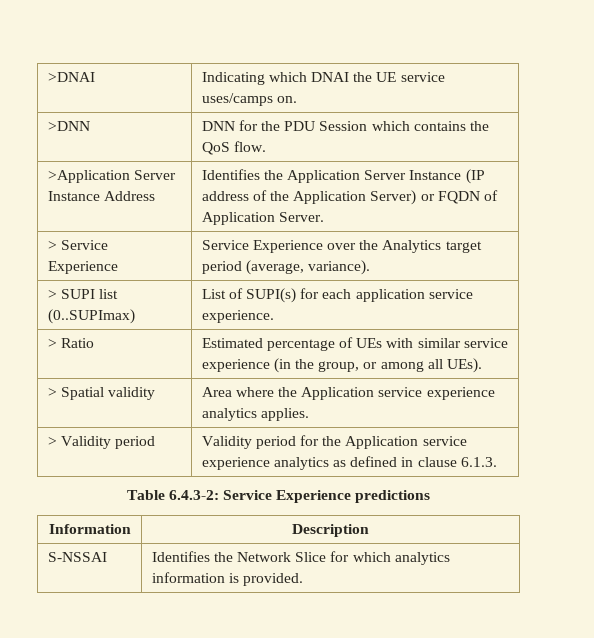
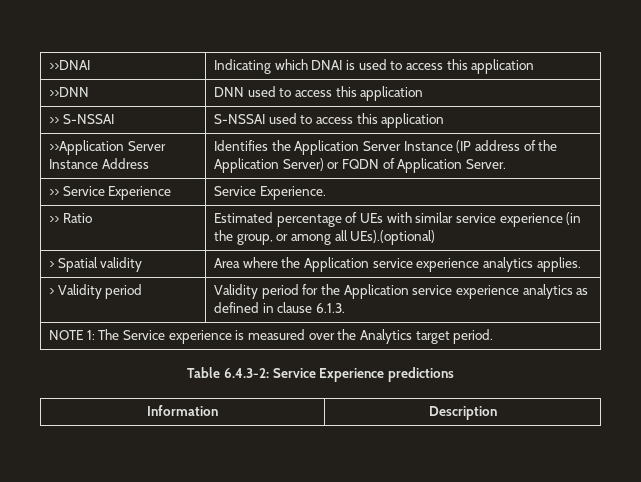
[47,72,95,82] >DNAI -> [49,60,91,70] >>DNAI
[353,72,445,82] [201,93,297,106] [47,121,90,131] [201,120,490,131] [201,141,266,155] [47,170,130,183] the UE service uses/camps on. // >DNN | DNN for the PDU Session which contains the QoS flow. // >Application -> [346,59,535,74] [49,87,90,97] [214,86,424,101] [49,114,114,124] [214,113,445,128] [49,140,125,155] is used to access this application // >>DNN | DNN used to access this application // >> S-NSSAI | S-NSSAI used to access this application // >>Application
[47,241,57,250] > -> [49,189,60,196] >>
[252,240,482,253] [201,260,371,275] [47,289,119,299] [47,309,135,324] [201,288,473,303] [201,310,274,323] [47,339,57,348] Experience over the Analytics target period (average, variance). // > SUPI list (0..SUPImax) | List of SUPI(s) for each application service experience. // > -> [259,186,326,200] [49,216,60,223] Experience. // >>
[447,358,483,373] UEs). -> [350,230,436,245] UEs).(optional)
(497, 462) none -> [49,329,494,344] // NOTE 1: The Service experience is measured over the Analytics target period.
[47,552,107,562] [151,551,450,565] [151,572,304,586] // S-NSSAI | Identifies the Network Slice for which analytics information is provided. -> (497, 413) none

